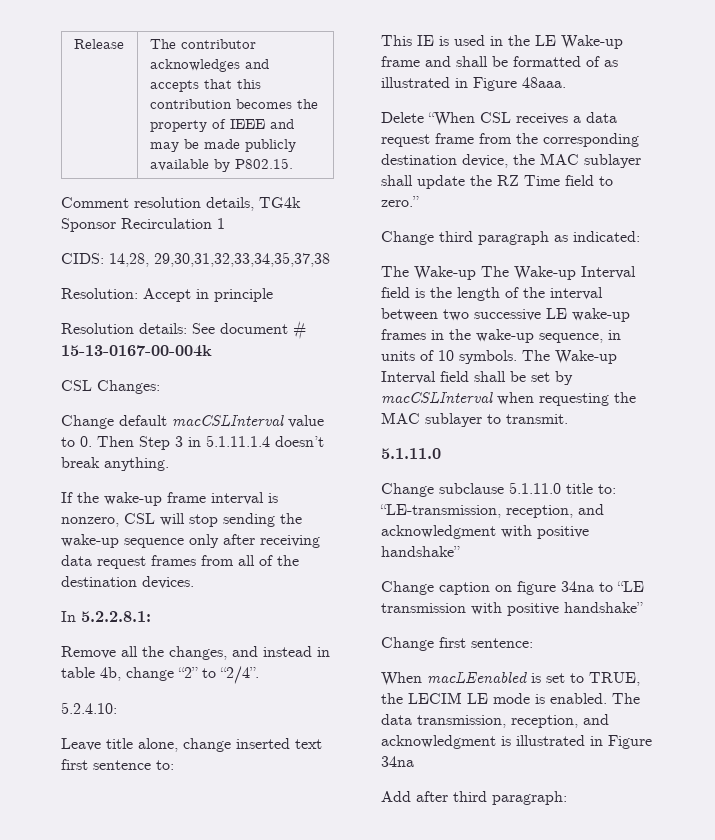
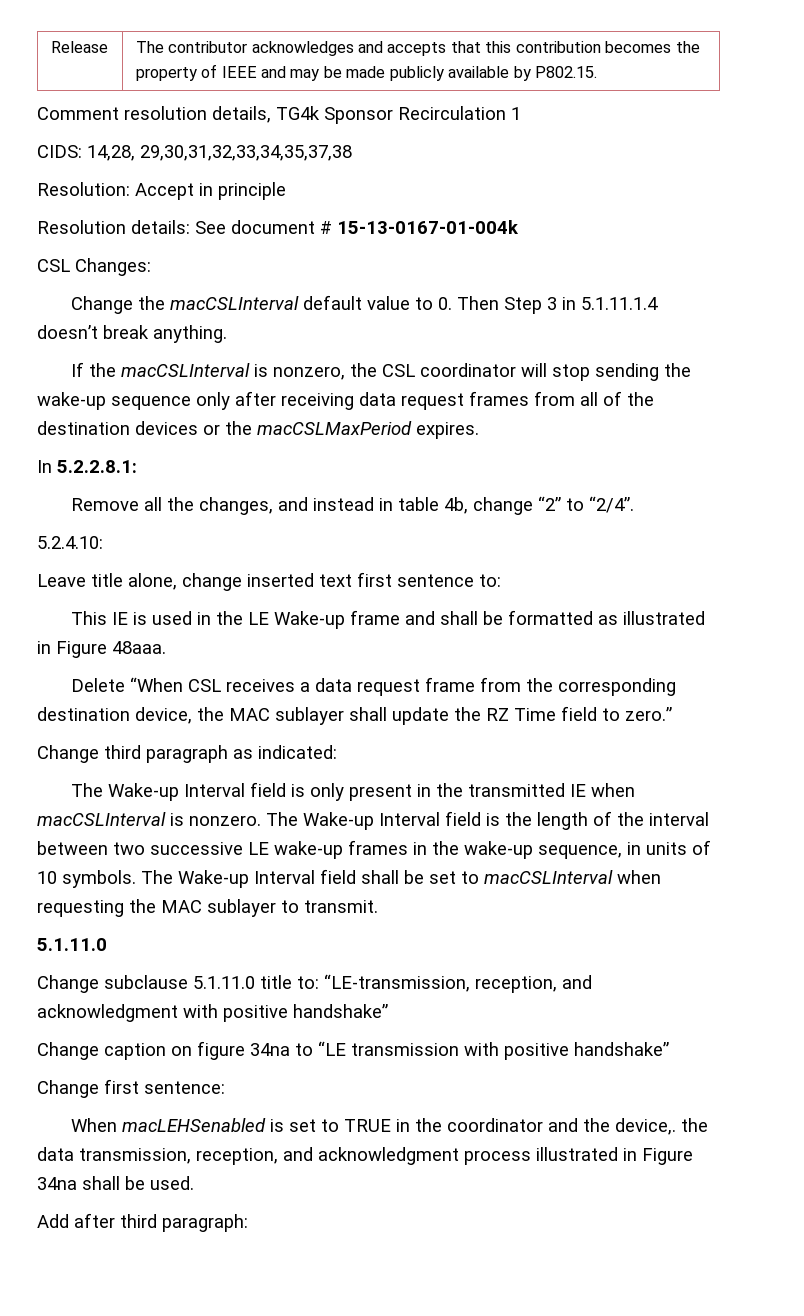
[61,345,212,357] 15-13-0167-00-004k -> [337,220,519,234] 15-13-0167-01-004k
[119,415,284,427] default macCSLInterval -> [138,295,363,310] the macCSLInterval default
[104,492,278,506] [61,513,155,527] wake-up frame interval is nonzero, CSL -> [121,363,517,380] macCSLInterval is nonzero, the CSL coordinator
[142,576,194,589] devices. -> [135,421,479,439] devices or the macCSLMaxPeriod expires.
[586,56,600,67] of -> (594, 617) none
(476, 273) none -> [184,782,636,801] [37,812,261,826] Interval field is only present in the transmitted IE when macCSLInterval is nonzero.
[555,371,573,385] by -> [461,871,479,884] to
[427,672,527,684] macLEenabled -> [122,1118,267,1132] macLEHSenabled
[589,672,640,686] [381,692,640,704] TRUE, the LECIM LE mode is enabled. The -> [344,1118,709,1135] TRUE in the coordinator and the device,. the
[501,736,511,746] is -> [464,1150,531,1165] process
(414, 761) none -> [82,1176,194,1190] shall be used.

